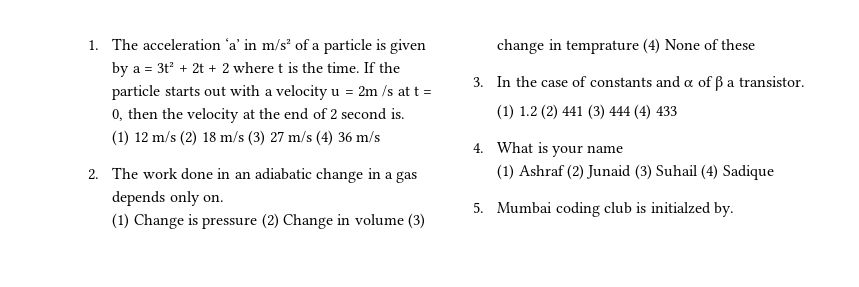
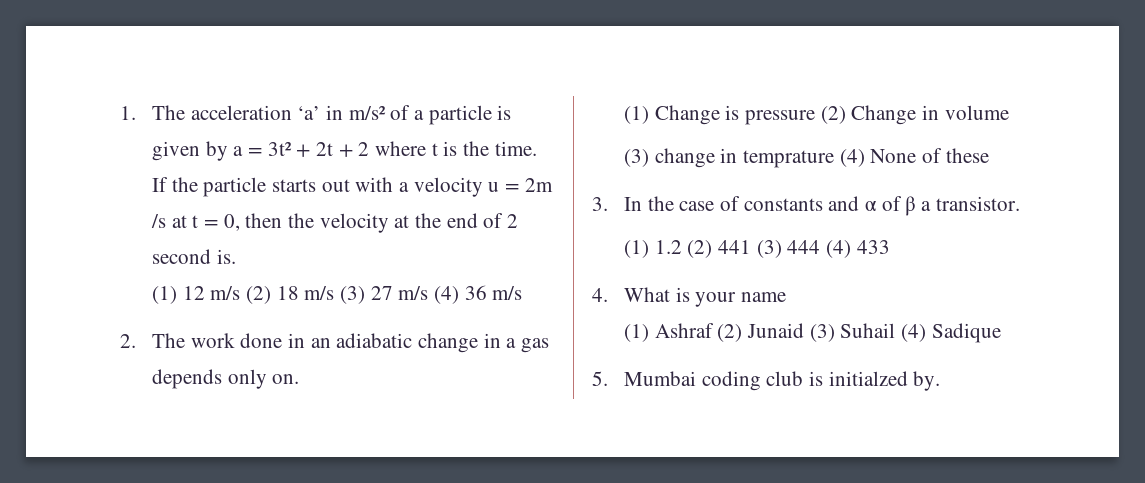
(404, 220) none -> (1009, 112) //

